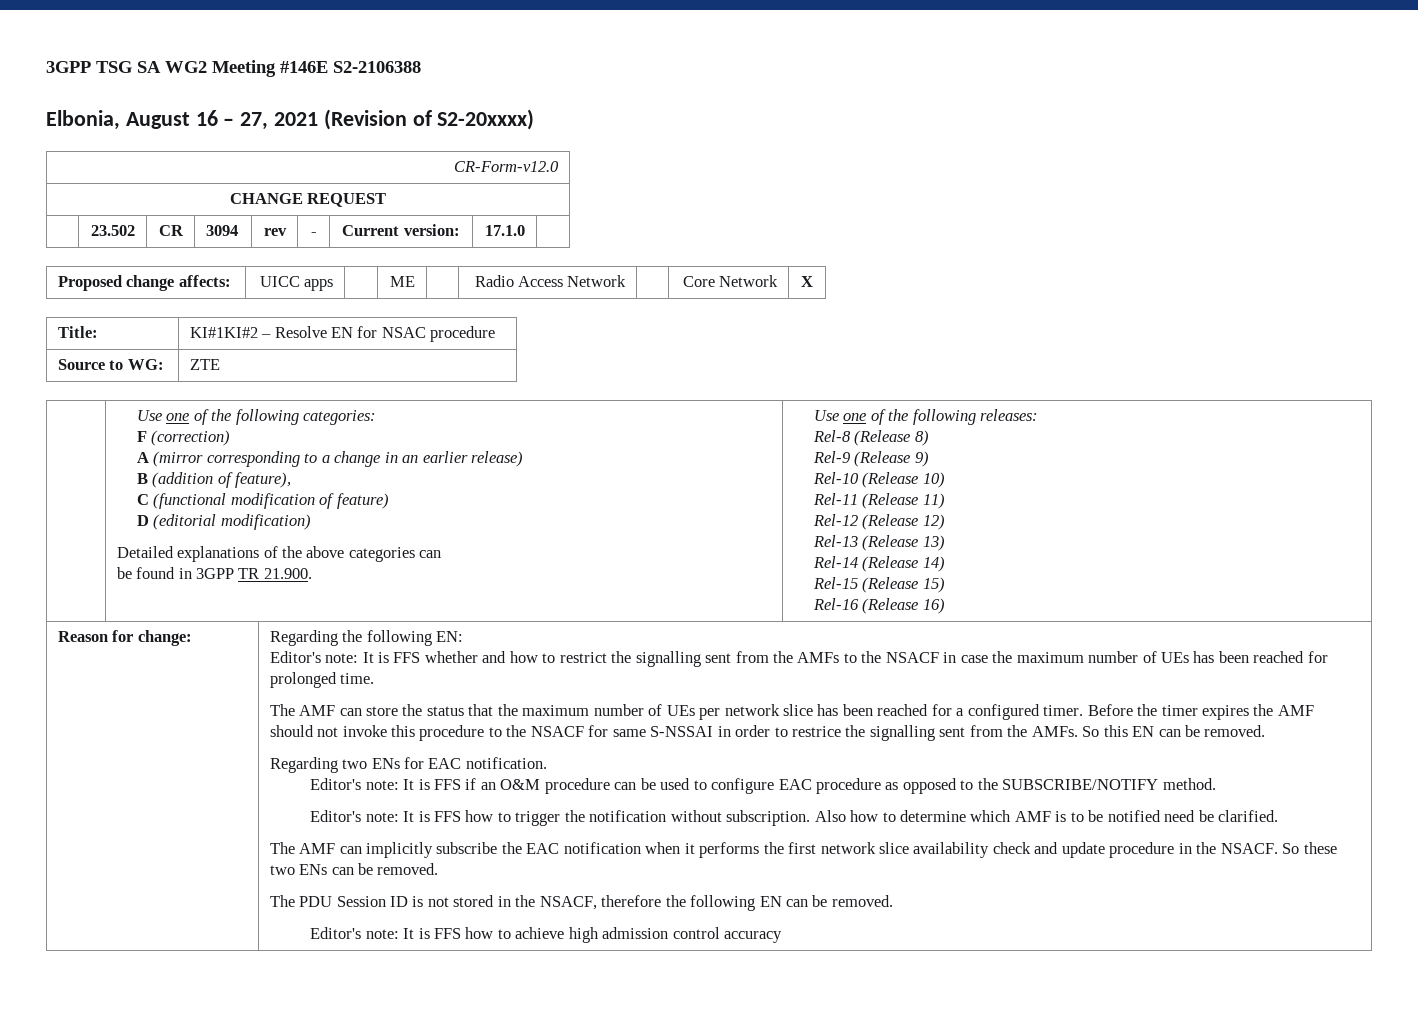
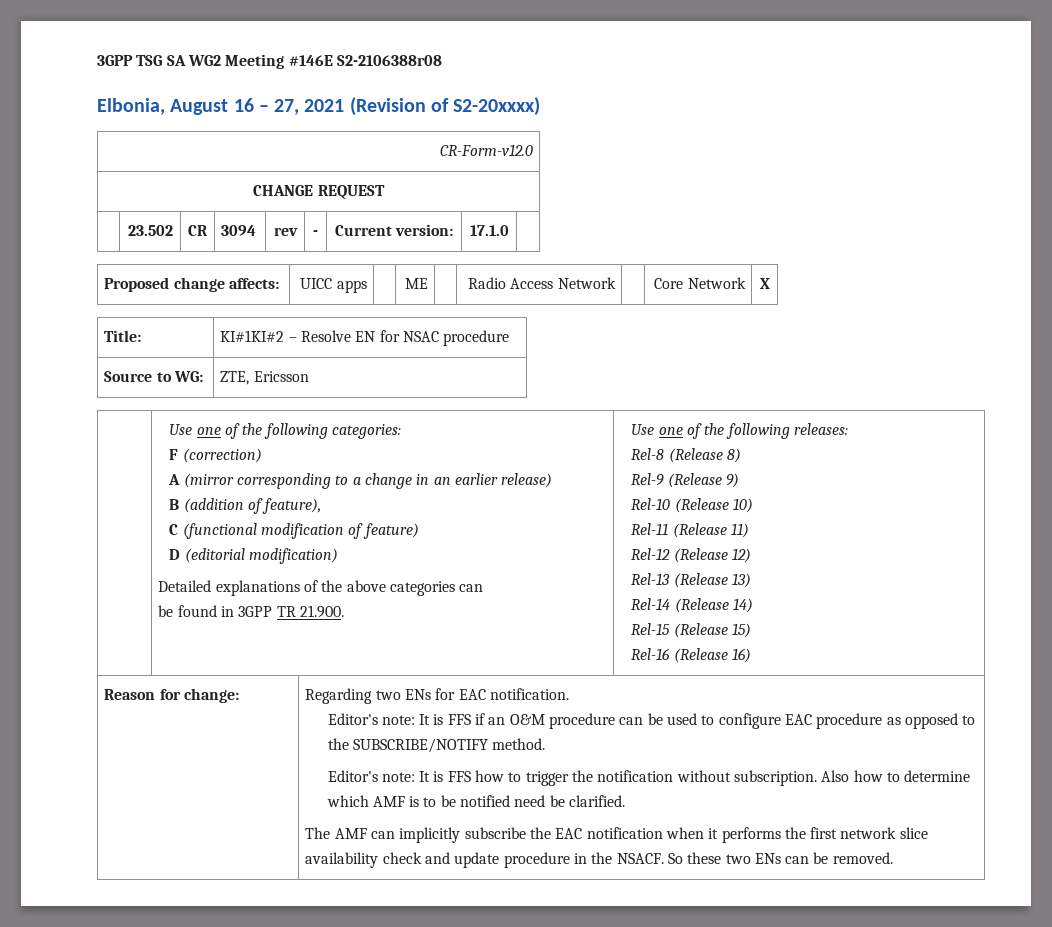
[333,61,421,73] S2-2106388 -> [336,55,442,66] S2-2106388r08
[189,359,220,370] ZTE -> [220,371,309,385] ZTE, Ericsson
[342,630,463,646] [269,651,1328,667] [269,672,375,688] [269,704,1314,720] [269,725,1266,741] [269,757,338,773] the following EN: // Editor's note: It is FFS whether and how to restrict the signalling sent from the AMFs to the NSACF in case the maximum number of UEs has been reached for prolonged time. // The AMF can store the status that the maximum number of UEs per network slice has been reached for a configured timer. Before the timer expires the AMF should not invoke this procedure to the NSACF for same S-NSSAI in order to restrice the signalling sent from the AMFs. So this EN can be removed. // Regarding -> (373, 696) none
[269,895,893,911] [310,927,783,943] // The PDU Session ID is not stored in the NSACF, therefore the following EN can be removed. // Editor's note: It is FFS how to achieve high admission control accuracy -> (893, 858) none

